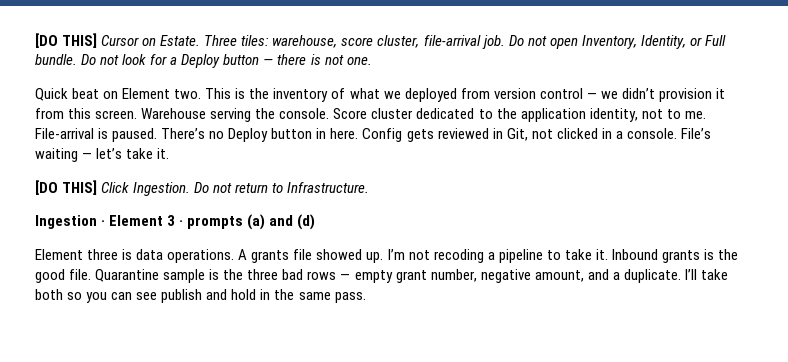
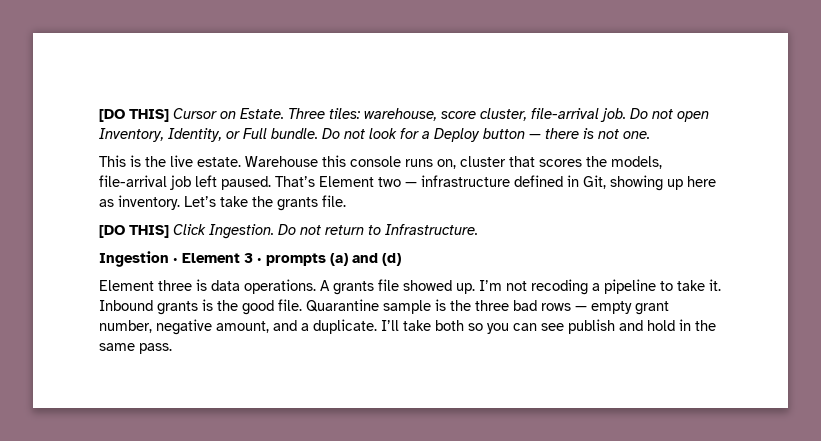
[35,88,725,102] [35,108,706,122] [35,128,711,142] [35,148,170,162] Quick beat on Element two. This is the inventory of what we deployed from version control — we didn’t provision it from this screen. Warehouse serving the console. Score cluster dedicated to the application identity, not to me. File-arrival is paused. There’s no Deploy button in here. Config gets reviewed in Git, not clicked in a console. File’s waiting — let’s take it. -> [99,155,662,169] [99,175,716,191] [99,195,346,211] This is the live estate. Warehouse this console runs on, cluster that scores the models, file-arrival job left paused. That’s Element two — infrastructure defined in Git, showing up here as inventory. Let’s take the grants file.

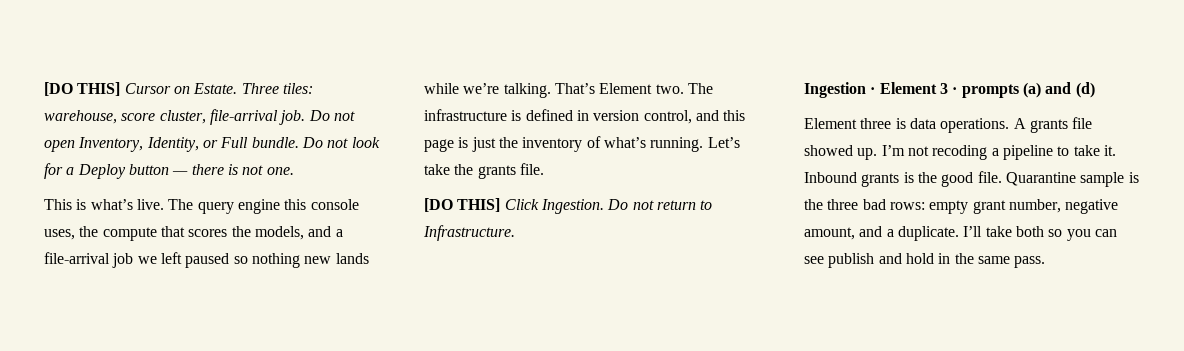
[145,155,662,169] [99,175,716,191] [99,195,180,210] the live estate. Warehouse this console runs on, cluster that scores the models, file-arrival job left paused. That’s Element two — infrastructure defined in Git, showing up here as inventory. -> [90,199,359,214] [44,226,343,241] [44,252,369,268] [424,83,713,98] [424,109,746,124] [424,136,704,152] what’s live. The query engine this console uses, the compute that scores the models, and a file-arrival job we left paused so nothing new lands while we’re talking. That’s Element two. The infrastructure is defined in version control, and this page is just the inventory of what’s running.
[541,303,587,311] rows — -> [889,202,925,210] rows:

